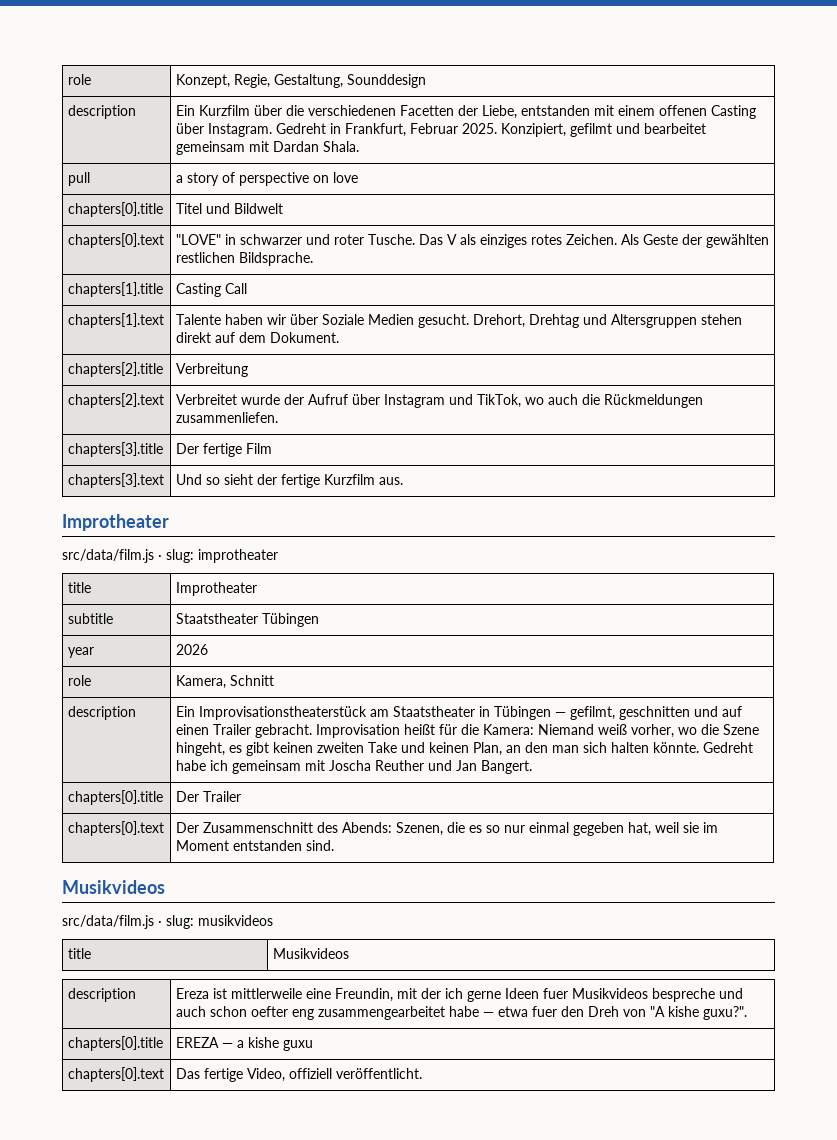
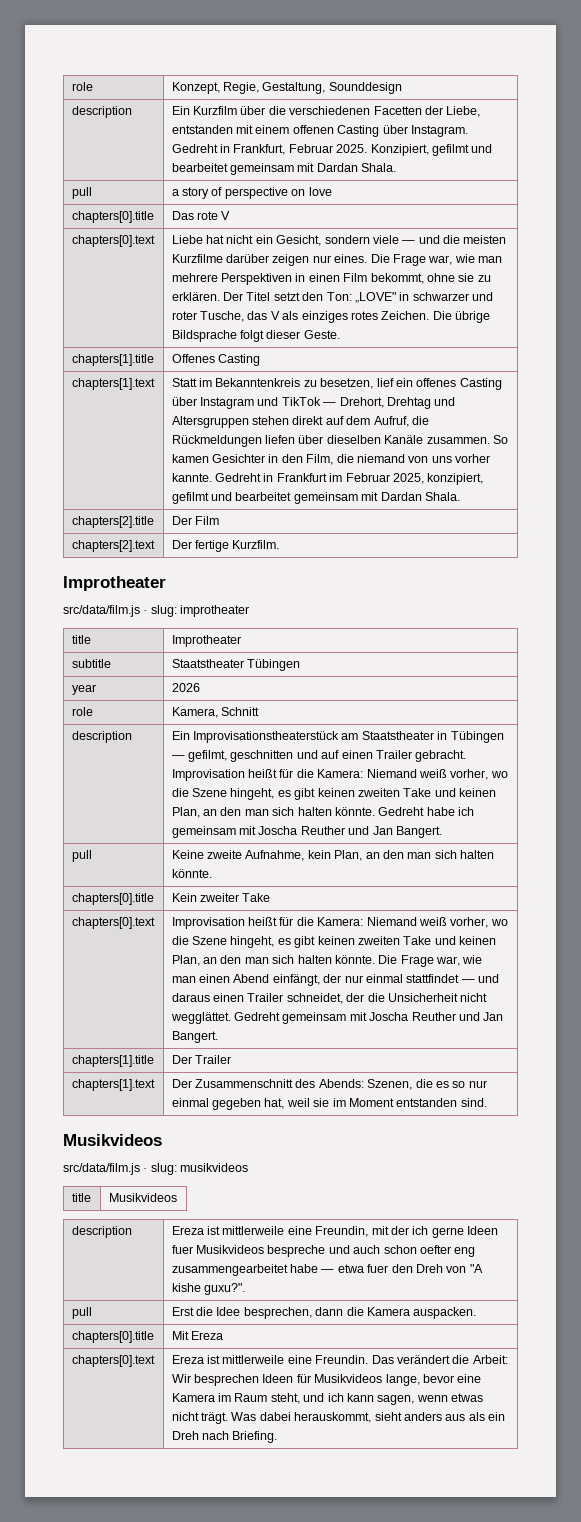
[175,203,283,214] [67,233,164,248] [175,234,221,245] Titel und Bildwelt // chapters[0].text | "LOVE" -> [171,211,231,220] [71,235,155,247] [171,235,507,246] [171,254,503,266] [171,273,491,285] [171,292,396,303] Das rote V // chapters[0].text | Liebe hat nicht ein Gesicht, sondern viele — und die meisten Kurzfilme darüber zeigen nur eines. Die Frage war, wie man mehrere Perspektiven in einen Film bekommt, ohne sie zu erklären. Der Titel setzt den Ton: „LOVE"
[367,234,443,245] Tusche. Das -> [200,311,268,322] Tusche, das
[620,234,769,248] [175,252,313,266] [67,282,163,297] [175,283,247,297] [67,313,164,328] [175,314,469,328] Als Geste der gewählten restlichen Bildsprache. // chapters[1].title | Casting Call // chapters[1].text | Talente haben wir über Soziale Medien gesucht. -> [432,311,491,323] [171,330,340,342] [71,354,154,366] [171,354,261,366] [71,378,155,390] [171,378,502,390] [171,397,337,409] Die übrige Bildsprache folgt dieser Geste. // chapters[1].title | Offenes Casting // chapters[1].text | Statt im Bekanntenkreis zu besetzen, lief ein offenes Casting über Instagram und TikTok —
[269,332,339,343] Dokument. -> [373,416,429,427] [171,435,508,447] [171,454,491,465] [171,473,484,485] [171,492,460,504] Aufruf, die Rückmeldungen liefen über dieselben Kanäle zusammen. So kamen Gesichter in den Film, die niemand von uns vorher kannte. Gedreht in Frankfurt im Februar 2025, konzipiert, gefilmt und bearbeitet gemeinsam mit Dardan Shala.
[175,363,248,377] Verbreitung -> [171,516,220,525] Der Film
[175,394,703,408] [175,412,278,423] [67,442,163,457] [175,443,272,457] [67,473,164,488] [175,474,403,488] Verbreitet wurde der Aufruf über Instagram und TikTok, wo auch die Rückmeldungen zusammenliefen. // chapters[3].title | Der fertige Film // chapters[3].text | Und so sieht der fertige Kurzfilm aus. -> [171,540,280,552] Der fertige Kurzfilm.
[67,790,163,805] chapters[0].title -> [71,850,92,862] [171,850,495,861] [171,869,212,878] [71,893,154,905] [171,893,271,902] [71,917,155,929] [171,917,508,929] [171,936,497,948] [171,955,483,967] [171,974,500,986] [171,993,488,1004] [170,1012,504,1024] [171,1031,218,1043] [71,1055,154,1067] pull | Keine zweite Aufnahme, kein Plan, an den man sich halten könnte. // chapters[0].title | Kein zweiter Take // chapters[0].text | Improvisation heißt für die Kamera: Niemand weiß vorher, wo die Szene hingeht, es gibt keinen zweiten Take und keinen Plan, an den man sich halten könnte. Die Frage war, wie man einen Abend einfängt, der nur einmal stattfindet — und daraus einen Trailer schneidet, der die Unsicherheit nicht wegglättet. Gedreht gemeinsam mit Joscha Reuther und Jan Bangert. // chapters[1].title
[67,821,164,836] chapters[0].text -> [71,1079,155,1091] chapters[1].text
[67,1036,163,1051] [175,1037,313,1051] [67,1067,164,1082] [175,1068,422,1082] chapters[0].title | EREZA — a kishe guxu // chapters[0].text | Das fertige Video, offiziell veröffentlicht. -> [71,1307,92,1319] [171,1307,477,1319] [71,1331,154,1343] [171,1331,224,1340] [71,1355,155,1367] [171,1355,508,1364] [171,1374,482,1386] [171,1393,484,1405] [171,1412,506,1424] [171,1431,278,1443] pull | Erst die Idee besprechen, dann die Kamera auspacken. // chapters[0].title | Mit Ereza // chapters[0].text | Ereza ist mittlerweile eine Freundin. Das verändert die Arbeit: Wir besprechen Ideen für Musikvideos lange, bevor eine Kamera im Raum steht, und ich kann sagen, wenn etwas nicht trägt. Was dabei herauskommt, sieht anders aus als ein Dreh nach Briefing.

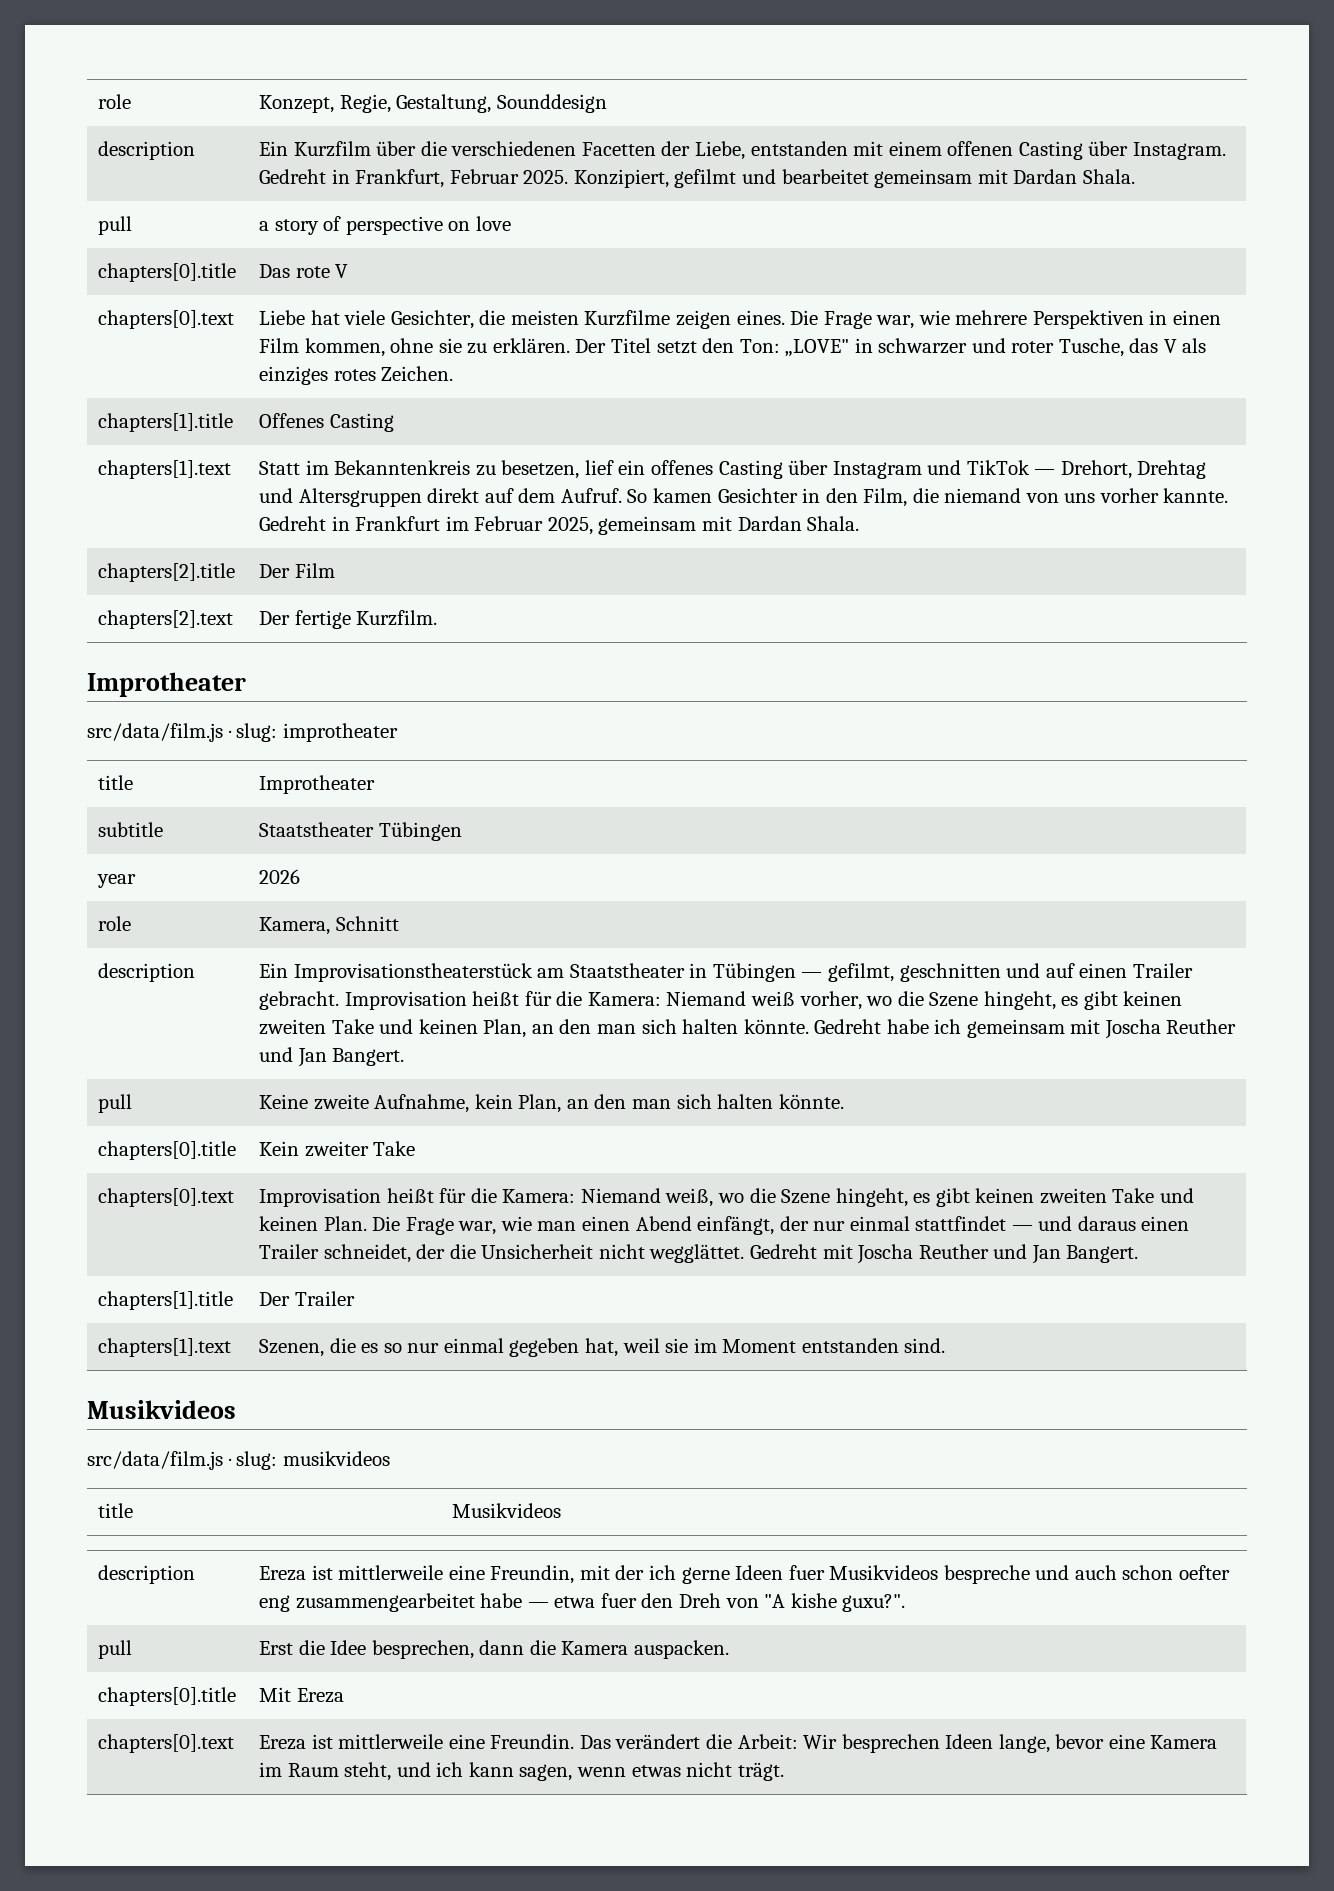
[226,235,507,246] [171,254,331,266] nicht ein Gesicht, sondern viele — und die meisten Kurzfilme darüber zeigen nur -> [344,310,731,329] viele Gesichter, die meisten Kurzfilme zeigen
[478,256,503,263] man -> (950, 317) none
[370,273,424,284] bekommt, -> [304,338,385,357] kommen,
[432,311,491,323] [171,330,340,342] Die übrige Bildsprache folgt dieser Geste. -> (454, 373) none
[252,416,290,425] stehen -> (422, 497) none
[373,416,429,427] [171,435,490,447] Aufruf, die Rückmeldungen liefen über dieselben Kanäle zusammen. -> [560,488,622,503] Aufruf.
[427,473,484,485] [171,492,292,504] konzipiert, gefilmt und bearbeitet -> (593, 526) none
[418,917,489,928] weiß vorher, -> [665,1188,714,1207] weiß,
[171,955,375,966] Plan, an den man sich halten könnte. -> [323,1216,367,1231] Plan.
[282,1012,347,1024] gemeinsam -> (817, 1251) none
[171,1079,364,1088] Der Zusammenschnitt des Abends: -> (232, 1347) none
[296,1374,383,1383] für Musikvideos -> (994, 1741) none
[231,1412,506,1423] [171,1431,278,1443] Was dabei herauskommt, sieht anders aus als ein Dreh nach Briefing. -> (784, 1771) none

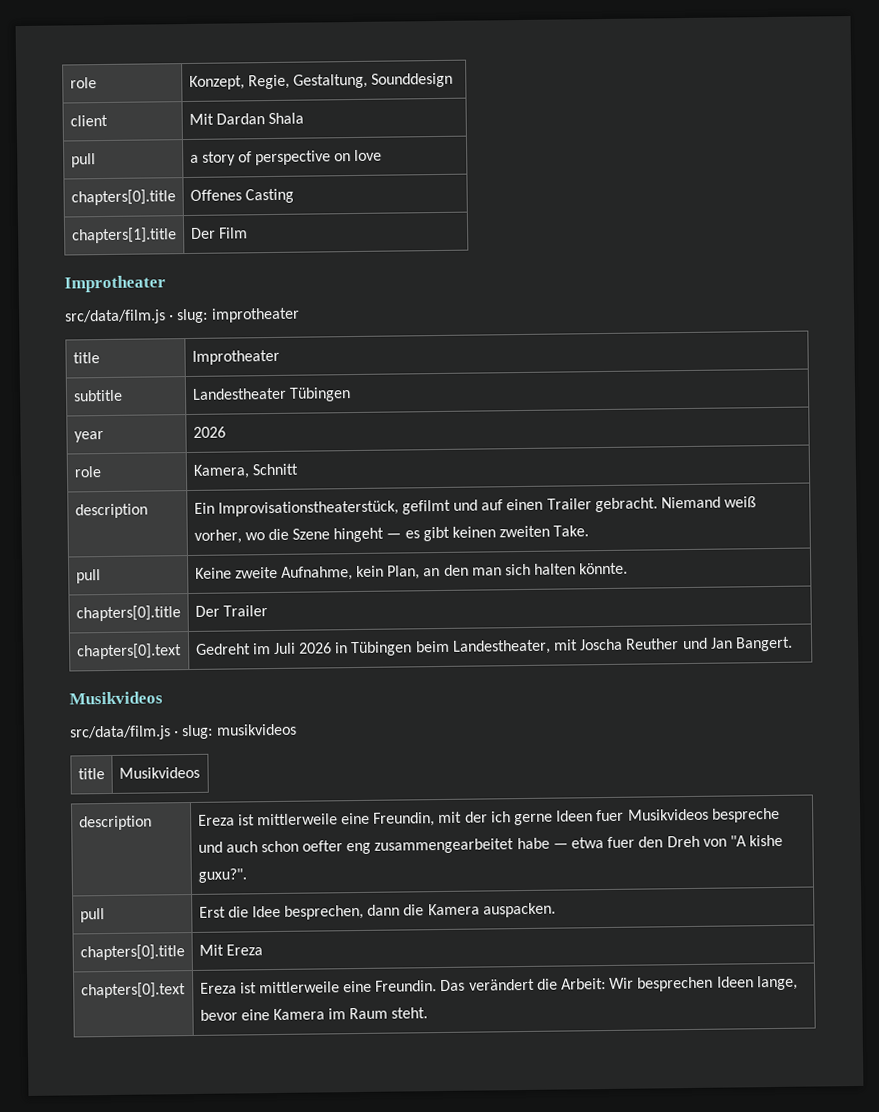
[98,141,196,160] [259,141,1226,160] [259,169,1135,188] description | Ein Kurzfilm über die verschiedenen Facetten der Liebe, entstanden mit einem offenen Casting über Instagram. Gedreht in Frankfurt, Februar 2025. Konzipiert, gefilmt und bearbeitet gemeinsam mit Dardan Shala. -> [69,114,108,127] [188,112,304,125] client | Mit Dardan Shala
[259,264,349,278] [98,310,235,329] [259,310,1221,329] [259,338,1207,357] [259,366,454,385] [98,413,234,432] [259,413,394,432] [98,460,232,479] [259,460,1207,479] [259,488,1229,507] [259,516,860,535] [98,563,236,582] [259,563,335,578] [98,610,234,629] [259,610,438,629] Das rote V // chapters[0].text | Liebe hat viele Gesichter, die meisten Kurzfilme zeigen eines. Die Frage war, wie mehrere Perspektiven in einen Film kommen, ohne sie zu erklären. Der Titel setzt den Ton: „LOVE" in schwarzer und roter Tusche, das V als einziges rotes Zeichen. // chapters[1].title | Offenes Casting // chapters[1].text | Statt im Bekanntenkreis zu besetzen, lief ein offenes Casting über Instagram und TikTok — Drehort, Drehtag und Altersgruppen direkt auf dem Aufruf. So kamen Gesichter in den Film, die niemand von uns vorher kannte. Gedreht in Frankfurt im Februar 2025, gemeinsam mit Dardan Shala. // chapters[2].title | Der Film // chapters[2].text | Der fertige Kurzfilm. -> [189,188,294,204] [71,227,177,244] [190,227,248,239] Offenes Casting // chapters[1].title | Der Film
[259,822,375,837] Staatstheater -> [191,387,287,400] Landestheater
[293,963,1001,982] Improvisationstheaterstück am Staatstheater in Tübingen — gefilmt, geschnitten -> [217,499,451,517] Improvisationstheaterstück, gefilmt
[344,991,661,1010] Improvisation heißt für die Kamera: -> (658, 505) none
[983,991,1183,1010] [259,1019,1237,1039] [259,1047,405,1067] hingeht, es gibt keinen zweiten Take und keinen Plan, an den man sich halten könnte. Gedreht habe ich gemeinsam mit Joscha Reuther und Jan Bangert. -> [333,525,590,543] hingeht — es gibt keinen zweiten Take.
[259,1141,416,1157] [98,1188,235,1207] [259,1188,1194,1207] [259,1216,1190,1235] [259,1244,1139,1264] [98,1291,234,1310] [259,1291,355,1306] [98,1338,232,1357] [259,1338,946,1357] Kein zweiter Take // chapters[0].text | Improvisation heißt für die Kamera: Niemand weiß, wo die Szene hingeht, es gibt keinen zweiten Take und keinen Plan. Die Frage war, wie man einen Abend einfängt, der nur einmal stattfindet — und daraus einen Trailer schneidet, der die Unsicherheit nicht wegglättet. Gedreht mit Joscha Reuther und Jan Bangert. // chapters[1].title | Der Trailer // chapters[1].text | Szenen, die es so nur einmal gegeben hat, weil sie im Moment entstanden sind. -> [194,605,268,617] [76,643,182,660] [195,636,793,657] Der Trailer // chapters[0].text | Gedreht im Juli 2026 in Tübingen beim Landestheater, mit Joscha Reuther und Jan Bangert.
[344,1762,784,1781] steht, und ich kann sagen, wenn etwas nicht trägt. -> [391,1007,429,1019] steht.

